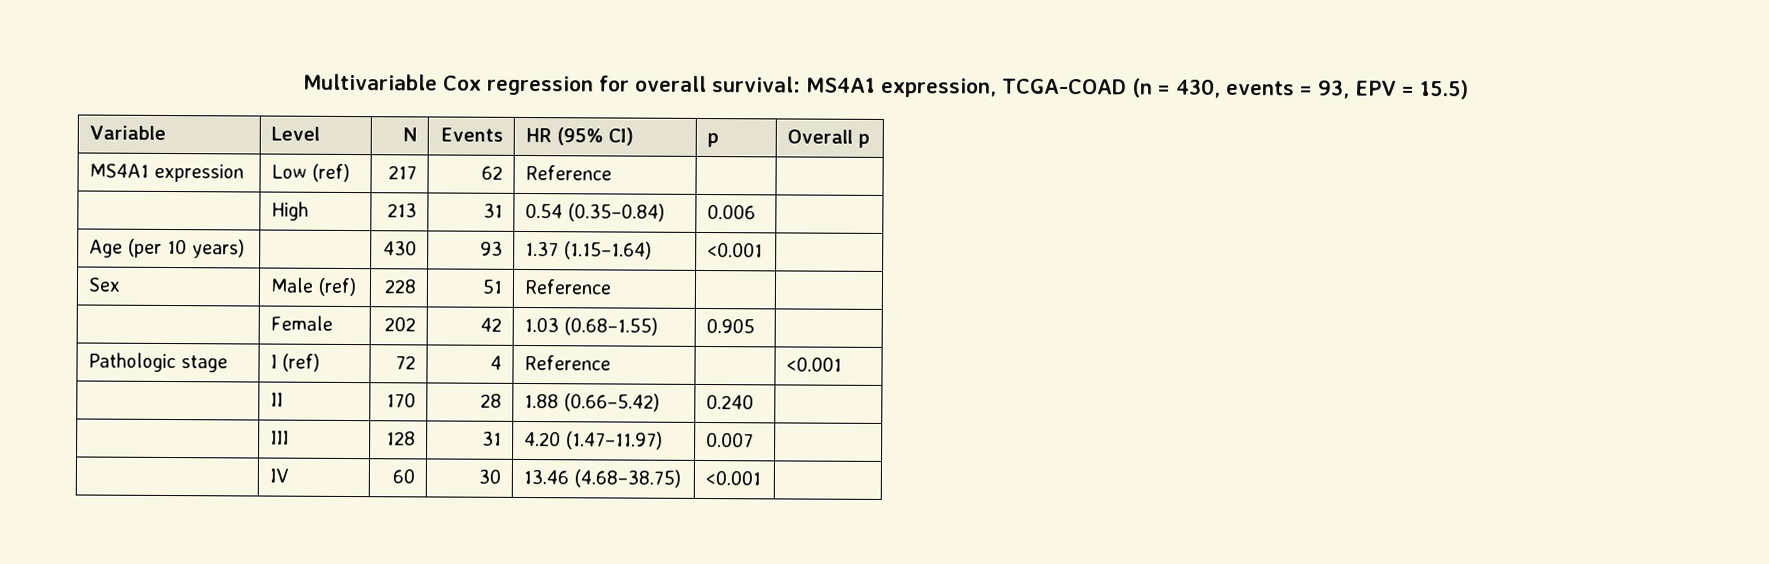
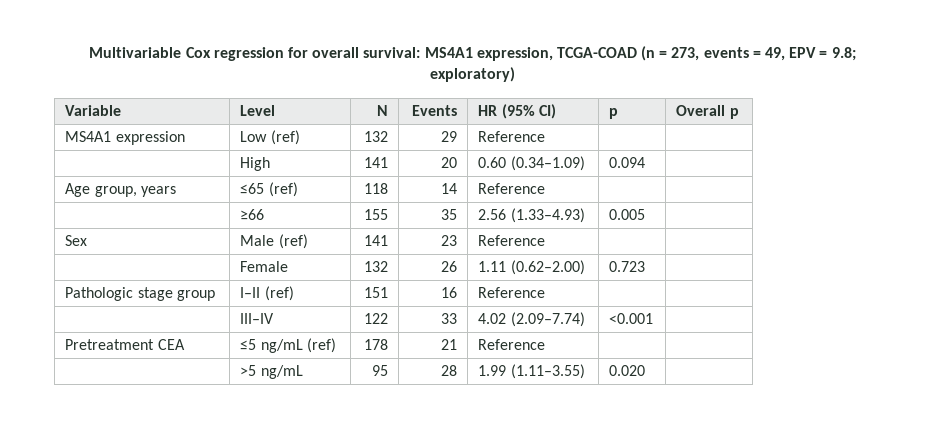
[1176,78,1221,98] 430, -> [671,47,700,61] 273,
[1318,80,1350,99] 93, -> [765,47,786,61] 49,
[1420,79,1469,100] 15.5) -> [831,47,856,61] [430,67,515,82] 9.8; exploratory)
[388,165,418,180] [481,165,504,180] 217 | 62 -> [363,131,388,142] [440,131,457,142] 132 | 29
[387,202,418,218] [483,202,504,218] [524,202,665,222] [706,204,756,220] [88,238,245,259] [383,240,418,256] [480,240,504,256] [524,240,652,260] [706,242,763,258] 213 | 31 | 0.54 (0.35–0.84) | 0.006 | // Age (per 10 years) | | 430 | 93 | 1.37 (1.15–1.64) | <0.001 -> [363,157,388,168] [440,157,457,168] [478,156,585,171] [609,157,646,168] [65,183,176,197] [240,182,298,197] [363,183,388,194] [440,183,457,194] [478,183,546,194] [240,209,265,220] [363,209,388,220] [440,209,457,220] [478,208,585,223] [609,209,646,220] 141 | 20 | 0.60 (0.34–1.09) | 0.094 | // Age group, years | ≤65 (ref) | 118 | 14 | Reference | | // | ≥66 | 155 | 35 | 2.56 (1.33–4.93) | 0.005
[384,279,418,294] [482,278,504,294] 228 | 51 -> [363,235,388,246] [440,235,457,246] 141 | 23
[384,316,417,332] [480,317,503,332] [523,316,658,336] [705,318,755,334] 202 | 42 | 1.03 (0.68–1.55) | 0.905 -> [363,261,388,272] [440,261,457,272] [478,260,585,275] [609,261,646,272] 132 | 26 | 1.11 (0.62–2.00) | 0.723
[269,353,320,372] [395,355,417,370] [490,355,503,370] [523,354,611,371] [785,356,842,372] [269,392,283,407] [386,392,417,408] [480,393,503,408] [523,393,660,412] [705,394,754,410] [269,430,289,445] [386,431,417,446] [482,430,503,446] [523,430,663,450] [705,432,754,448] [268,468,289,483] [392,468,416,484] [478,468,502,484] [522,468,681,488] [704,470,761,486] | I (ref) | 72 | 4 | Reference | | <0.001 // | II | 170 | 28 | 1.88 (0.66–5.42) | 0.240 | // | III | 128 | 31 | 4.20 (1.47–11.97) | 0.007 | // | IV | 60 | 30 | 13.46 (4.68–38.75) | <0.001 -> [176,290,215,301] [240,286,294,301] [363,287,388,298] [440,287,457,298] [478,287,546,298] [240,313,275,324] [363,313,388,324] [440,313,457,324] [478,312,585,327] [609,313,654,324] [65,339,185,350] [240,338,336,353] [363,339,388,350] [440,339,457,350] [478,339,546,350] [240,365,303,379] [371,365,388,376] [440,365,457,376] [478,364,585,379] [609,365,646,376] group | I–II (ref) | 151 | 16 | Reference | | // | III–IV | 122 | 33 | 4.02 (2.09–7.74) | <0.001 | // Pretreatment CEA | ≤5 ng/mL (ref) | 178 | 21 | Reference | | // | >5 ng/mL | 95 | 28 | 1.99 (1.11–3.55) | 0.020

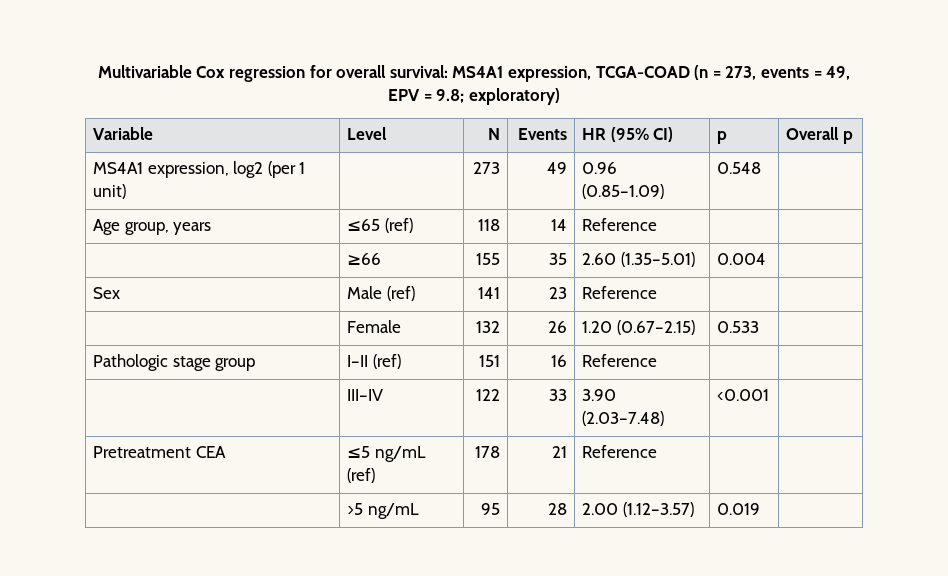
[115,131,185,145] [240,130,300,145] [363,131,388,142] [440,131,457,142] [478,131,546,142] [240,157,271,171] [363,157,388,168] [440,157,457,168] [478,156,585,171] [609,157,646,168] expression | Low (ref) | 132 | 29 | Reference | | // | High | 141 | 20 | 0.60 (0.34–1.09) | 0.094 -> [147,161,306,178] [93,184,127,199] [472,162,500,174] [546,162,567,174] [582,162,618,174] [582,184,665,199] [717,162,762,174] expression, log2 (per 1 unit) | | 273 | 49 | 0.96 (0.85–1.09) | 0.548
[478,208,585,223] [609,209,646,220] 2.56 (1.33–4.93) | 0.005 -> [582,252,695,267] [717,253,767,265] 2.60 (1.35–5.01) | 0.004
[478,260,585,275] [609,261,646,272] 1.11 (0.62–2.00) | 0.723 -> [582,320,695,335] [717,321,760,333] 1.20 (0.67–2.15) | 0.533
[478,312,585,327] 4.02 (2.09–7.74) -> [582,389,617,401] [582,411,665,426] 3.90 (2.03–7.48)
[478,364,585,379] [609,365,646,376] 1.99 (1.11–3.55) | 0.020 -> [582,502,694,517] [717,503,761,515] 2.00 (1.12–3.57) | 0.019

